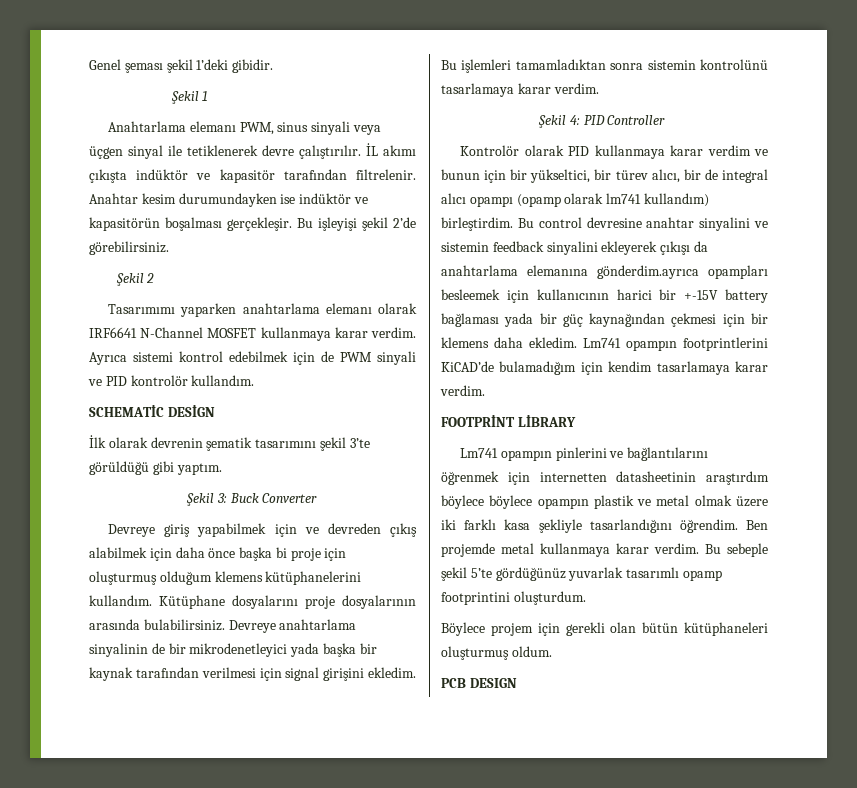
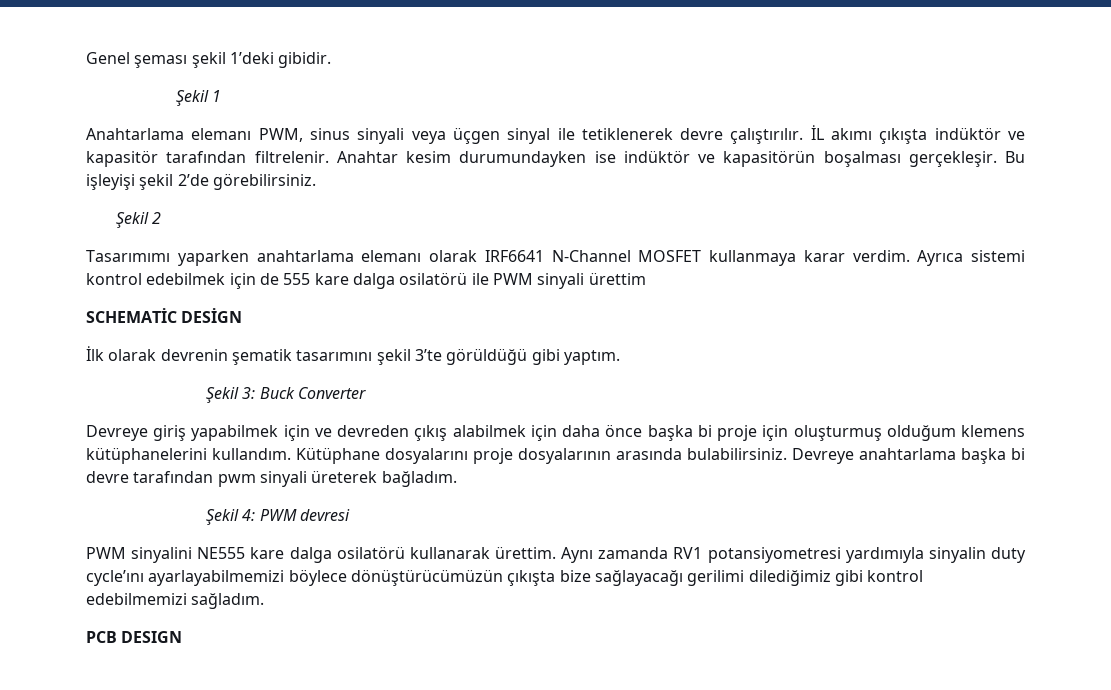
[340,351,416,365] [88,375,255,386] PWM sinyali ve PID kontrolör kullandım. -> [283,272,646,289] 555 kare dalga osilatörü ile PWM sinyali ürettim
[89,643,377,657] [89,667,417,681] [441,59,768,73] [441,83,599,97] [538,115,666,128] [460,145,768,159] [441,169,768,183] [441,193,709,207] [441,217,768,231] [441,241,708,255] [441,265,768,279] [441,289,768,303] [441,313,768,327] [441,337,768,351] [441,361,768,375] [440,385,485,396] [441,415,576,427] [460,447,709,461] [441,471,769,485] [441,495,768,509] [441,519,768,533] [441,543,768,557] [441,567,722,581] [441,591,586,605] [441,622,768,636] [441,646,552,660] sinyalinin de bir mikrodenetleyici yada başka bir kaynak tarafından verilmesi için signal girişini ekledim. Bu işlemleri tamamladıktan sonra sistemin kontrolünü tasarlamaya karar verdim. // Şekil 4: PID Controller // Kontrolör olarak PID kullanmaya karar verdim ve bunun için bir yükseltici, bir türev alıcı, bir de integral alıcı opampı (opamp olarak lm741 kullandım) birleştirdim. Bu control devresine anahtar sinyalini ve sistemin feedback sinyalini ekleyerek çıkışı da anahtarlama elemanına gönderdim.ayrıca opampları besleemek için kullanıcının harici bir +-15V battery bağlaması yada bir güç kaynağından çekmesi için bir klemens daha ekledim. Lm741 opampın footprintlerini KiCAD’de bulamadığım için kendim tasarlamaya karar verdim. // FOOTPRİNT LİBRARY // Lm741 opampın pinlerini ve bağlantılarını öğrenmek için internetten datasheetinin araştırdım böylece böylece opampın plastik ve metal olmak üzere iki farklı kasa şekliyle tasarlandığını öğrendim. Ben projemde metal kullanmaya karar verdim. Bu sebeple şekil 5’te gördüğünüz yuvarlak tasarımlı opamp footprintini oluşturdum. // Böylece projem için gerekli olan bütün kütüphaneleri oluşturmuş oldum. -> [961,448,1025,464] [86,470,457,487] [205,509,350,525] [86,546,1026,563] [86,569,924,586] [86,593,265,609] başka bi devre tarafından pwm sinyali üreterek bağladım. // Şekil 4: PWM devresi // PWM sinyalini NE555 kare dalga osilatörü kullanarak ürettim. Aynı zamanda RV1 potansiyometresi yardımıyla sinyalin duty cycle’ını ayarlayabilmemizi böylece dönüştürücümüzün çıkışta bize sağlayacağı gerilimi dilediğimiz gibi kontrol edebilmemizi sağladım.

